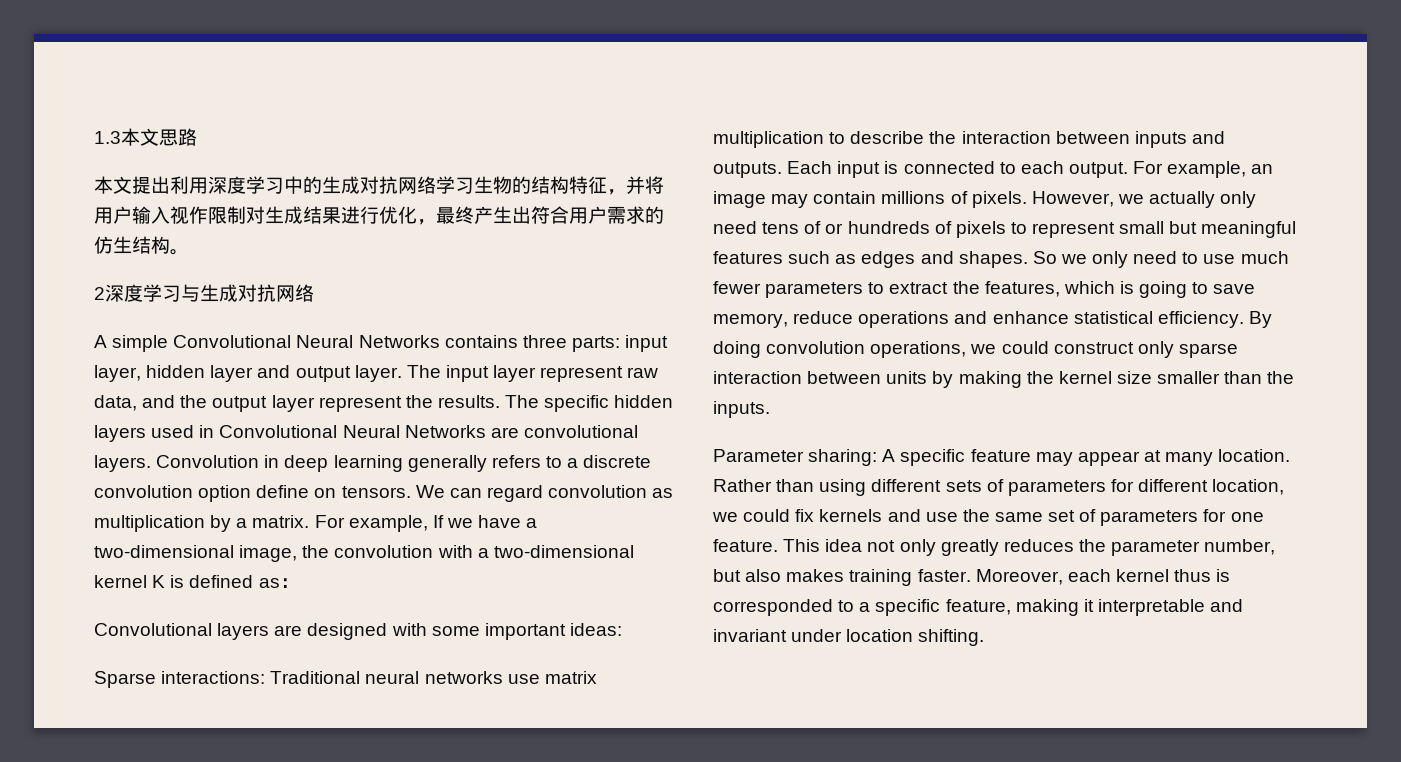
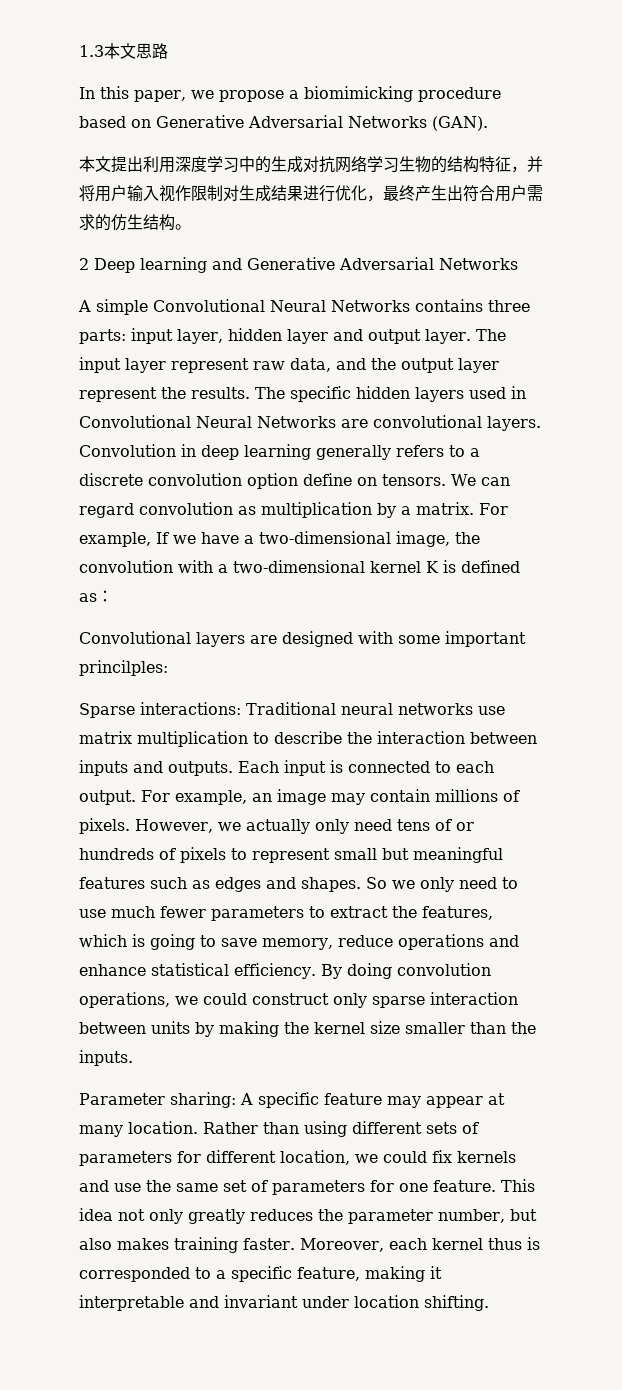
(197, 137) none -> [79,86,501,102] [79,115,488,131] // In this paper, we propose a biomimicking procedure based on Generative Adversarial Networks (GAN).
[105,284,314,302] 深度学习与生成对抗网络 -> [94,257,518,273] Deep learning and Generative Adversarial Networks
[569,623,622,636] ideas: -> [79,660,168,676] princilples:

